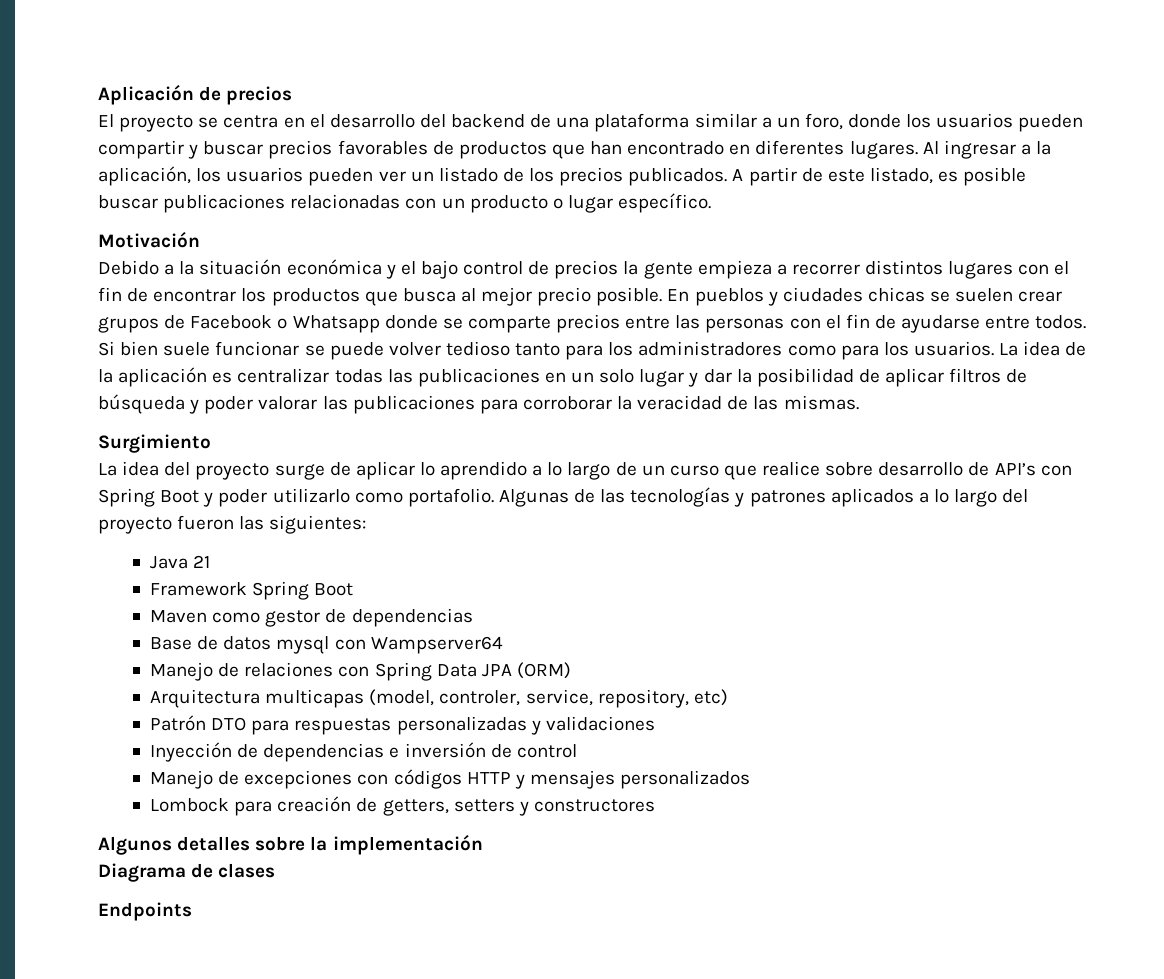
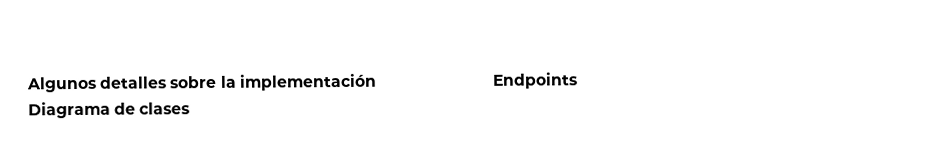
[98,85,293,105] [98,113,1084,132] [98,140,1052,159] [98,166,1027,186] [98,193,712,213] [98,232,200,248] [98,259,1070,279] [98,287,1063,306] [98,314,1087,333] [98,341,1087,360] [98,367,1028,387] [98,394,859,414] [98,434,211,453] [98,461,1072,480] [98,487,1029,507] [98,515,367,534] [150,555,211,569] [150,581,354,600] [150,608,473,627] [150,636,503,654] [150,662,571,681] [150,689,728,708] [150,715,655,735] [150,742,577,762] [150,769,751,789] [150,796,655,816] Aplicación de precios // El proyecto se centra en el desarrollo del backend de una plataforma similar a un foro, donde los usuarios pueden compartir y buscar precios favorables de productos que han encontrado en diferentes lugares. Al ingresar a la aplicación, los usuarios pueden ver un listado de los precios publicados. A partir de este listado, es posible buscar publicaciones relacionadas con un producto o lugar específico. // Motivación // Debido a la situación económica y el bajo control de precios la gente empieza a recorrer distintos lugares con el fin de encontrar los productos que busca al mejor precio posible. En pueblos y ciudades chicas se suelen crear grupos de Facebook o Whatsapp donde se comparte precios entre las personas con el fin de ayudarse entre todos. Si bien suele funcionar se puede volver tedioso tanto para los administradores como para los usuarios. La idea de la aplicación es centralizar todas las publicaciones en un solo lugar y dar la posibilidad de aplicar filtros de búsqueda y poder valorar las publicaciones para corroborar la veracidad de las mismas. // Surgimiento // La idea del proyecto surge de aplicar lo aprendido a lo largo de un curso que realice sobre desarrollo de API’s con Spring Boot y poder utilizarlo como portafolio. Algunas de las tecnologías y patrones aplicados a lo largo del proyecto fueron las siguientes: // Java 21 // Framework Spring Boot // Maven como gestor de dependencias // Base de datos mysql con Wampserver64 // Manejo de relaciones con Spring Data JPA (ORM) // Arquitectura multicapas (model, controler, service, repository, etc) // Patrón DTO para respuestas personalizadas y validaciones // Inyección de dependencias e inversión de control // Manejo de excepciones con códigos HTTP y mensajes personalizados // Lombock para creación de getters, setters y constructores // -> (26, 84) none

